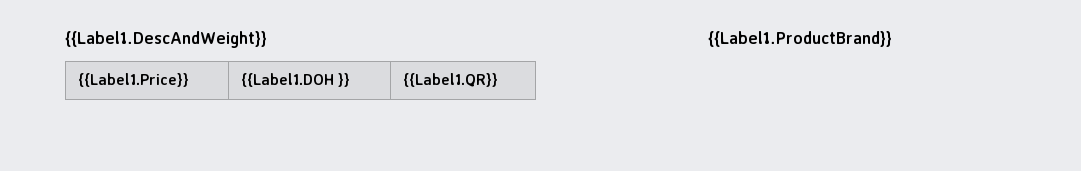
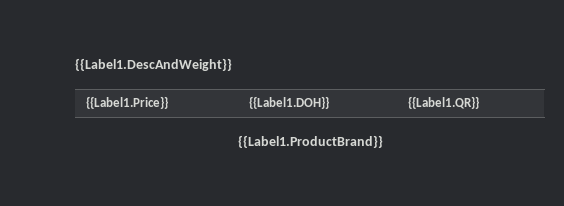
[241,73,351,87] {{Label1.DOH }} -> [249,96,330,109] {{Label1.DOH}}

